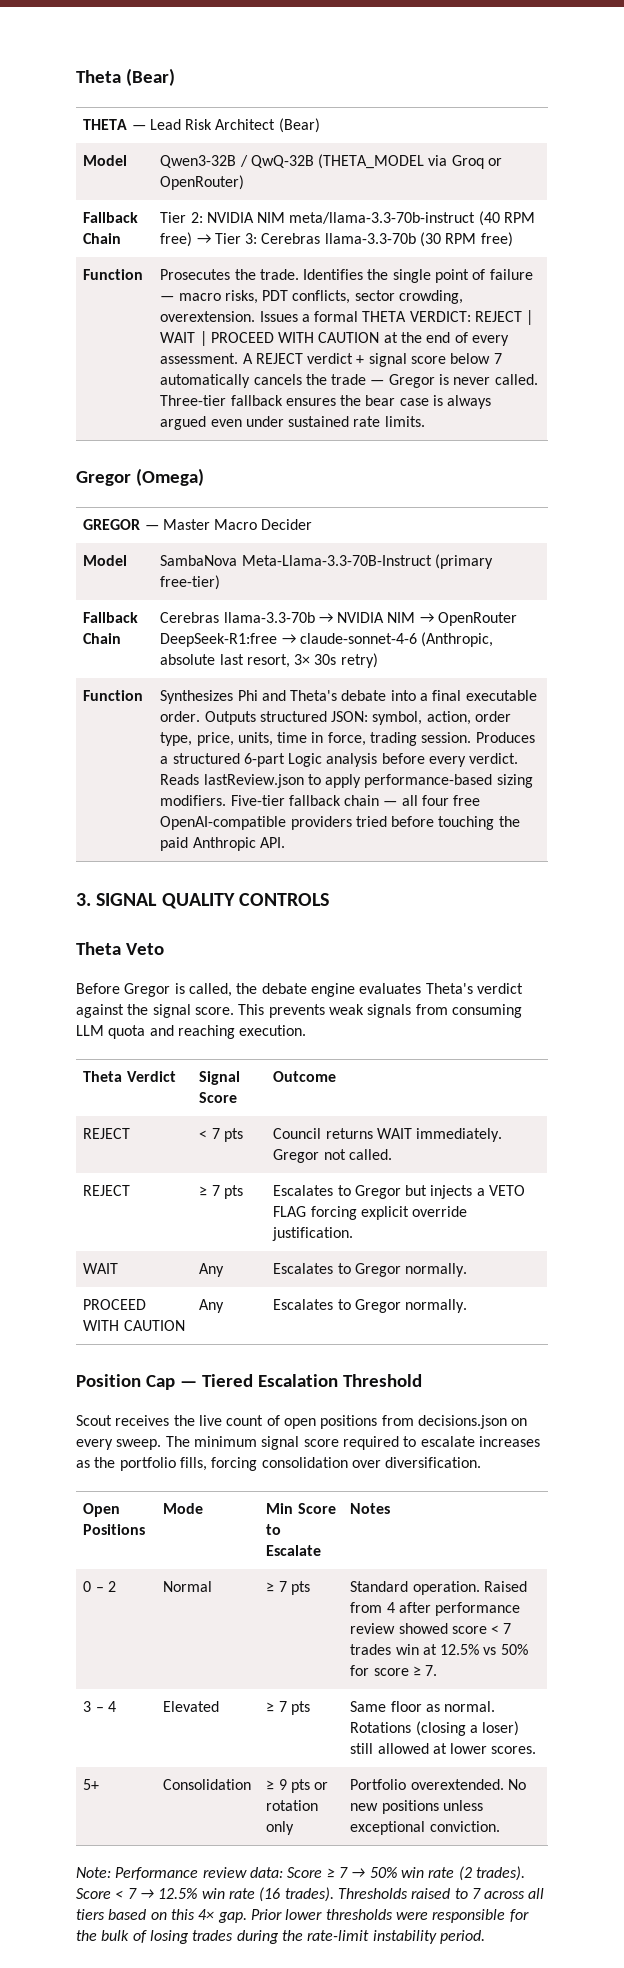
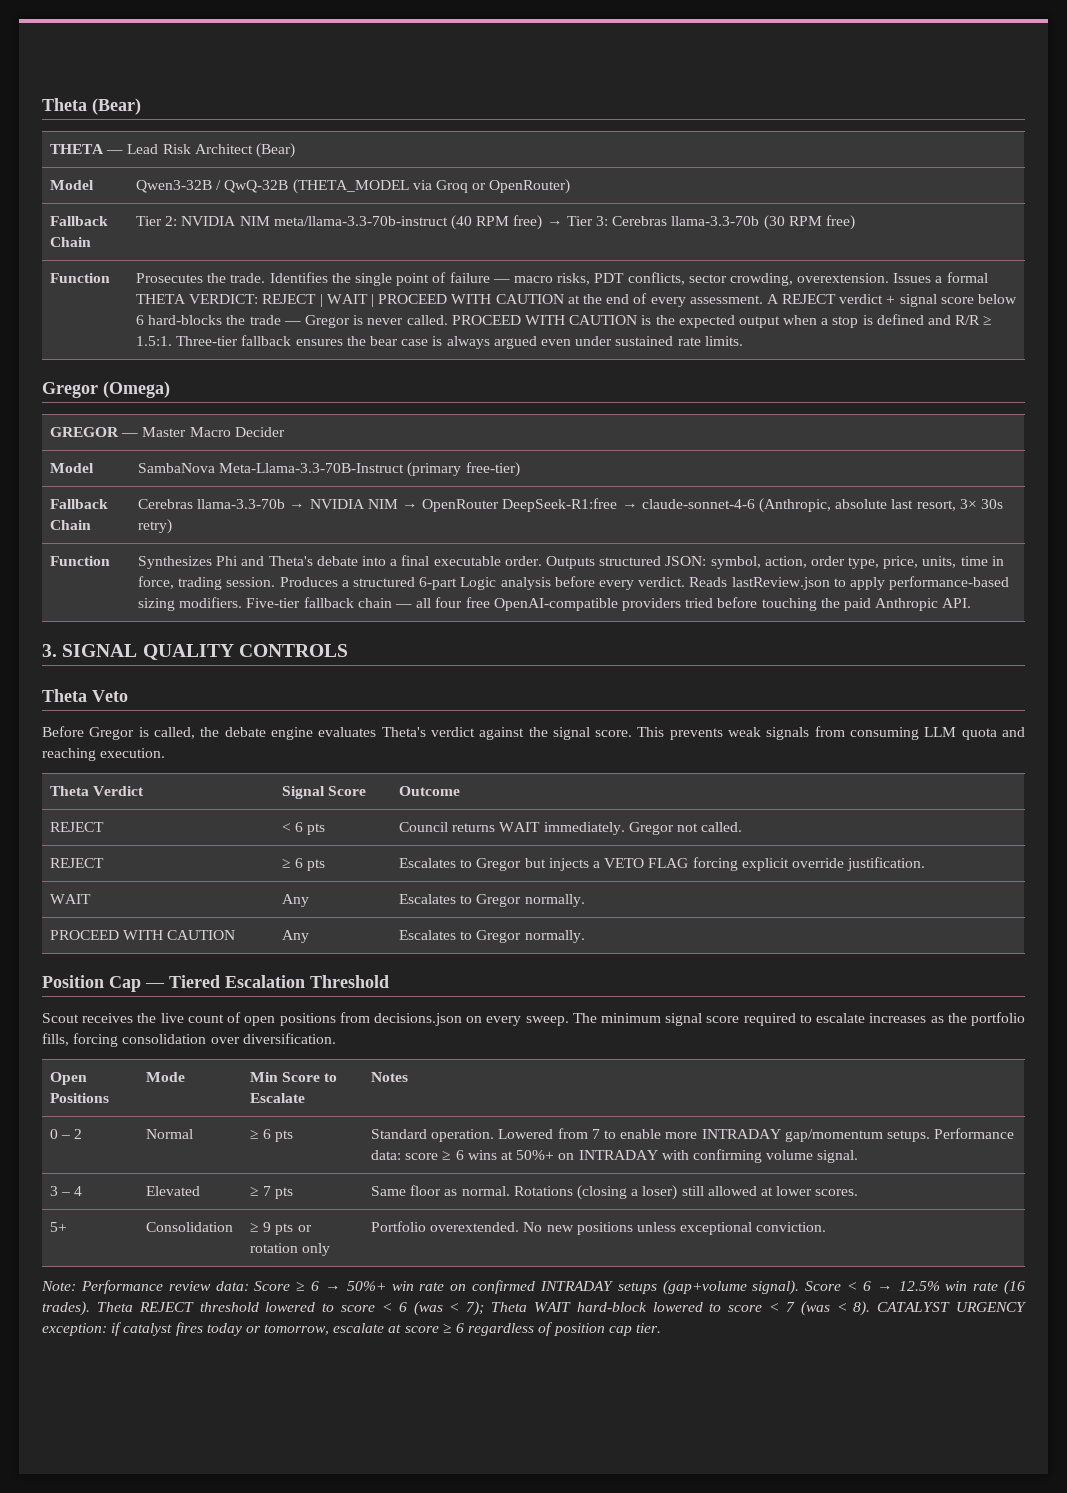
[493,353,502,364] [160,374,302,388] 7 automatically cancels -> [136,315,223,325] 6 hard-blocks
(538, 379) none -> [451,314,993,328] [136,336,173,346] PROCEED WITH CAUTION is the expected output when a stop is defined and R/R ≥ 1.5:1.
[211,1128,220,1139] 7 -> [295,822,304,832] 6
[211,1185,220,1196] 7 -> [295,858,304,868] 6
[278,1581,287,1592] 7 -> [263,1129,272,1139] 6
[483,1581,527,1592] [350,1602,521,1616] [350,1623,512,1634] [350,1644,528,1655] [350,1665,438,1676] Raised from 4 after performance review showed score < 7 trades win at 12.5% vs 50% for score ≥ 7. -> [498,1128,1015,1142] [371,1149,859,1163] Lowered from 7 to enable more INTRADAY gap/momentum setups. Performance data: score ≥ 6 wins at 50%+ on INTRADAY with confirming volume signal.
[338,1866,525,1881] 7 → 50% win rate (2 trades). -> [311,1280,800,1295] 6 → 50%+ win rate on confirmed INTRADAY setups (gap+volume signal).
[127,1888,137,1899] 7 -> [862,1281,871,1291] 6
[337,1888,545,1899] [76,1909,529,1923] [76,1930,485,1944] Thresholds raised to 7 across all tiers based on this 4× gap. Prior lower thresholds were responsible for the bulk of losing trades during the rate-limit instability period. -> [96,1301,1027,1316] [42,1322,661,1336] Theta REJECT threshold lowered to score < 6 (was < 7); Theta WAIT hard-block lowered to score < 7 (was < 8). CATALYST URGENCY exception: if catalyst fires today or tomorrow, escalate at score ≥ 6 regardless of position cap tier.

